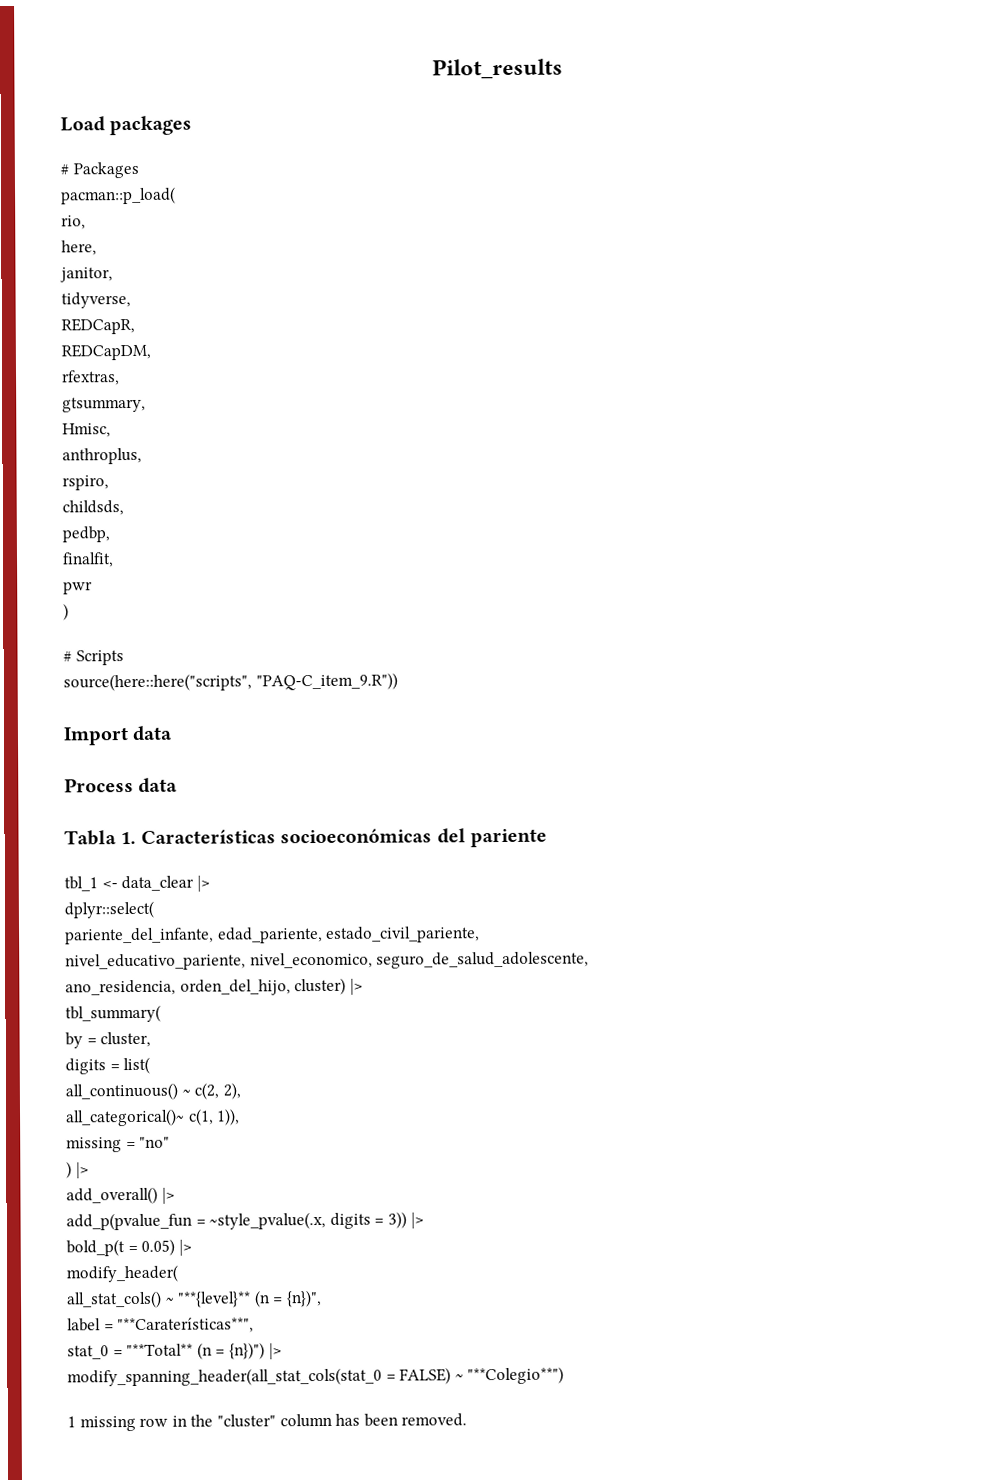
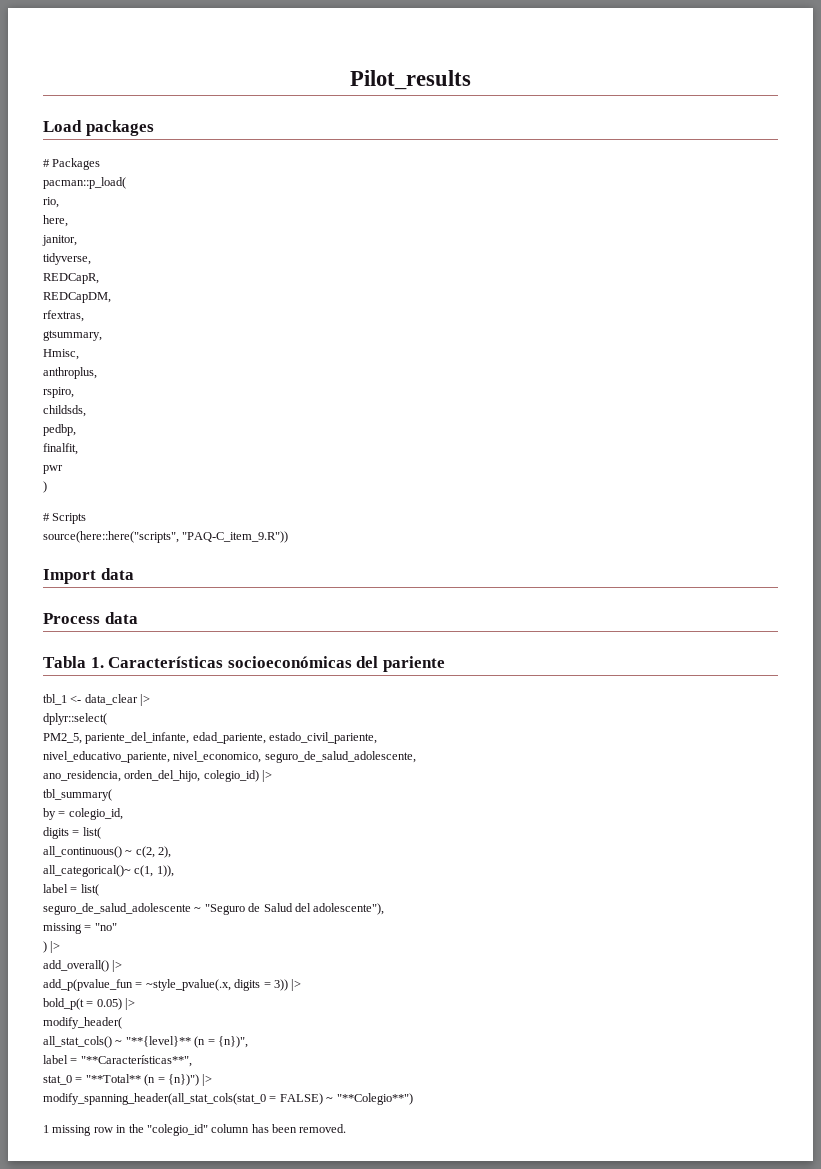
(154, 909) none -> [43,733,82,744] PM2_5,
[294,977,347,996] cluster) -> [203,770,259,782] colegio_id)
[100,1031,152,1048] cluster, -> [68,808,123,820] colegio_id,
(241, 1117) none -> [43,884,99,896] [43,903,385,915] // label = list( // seguro_de_salud_adolescente ~ "Seguro de Salud del adolescente"),
[117,1317,255,1334] "**Caraterísticas**", -> [80,1055,192,1067] "**Características**",
[216,1414,276,1428] "cluster" -> [146,1124,208,1136] "colegio_id"

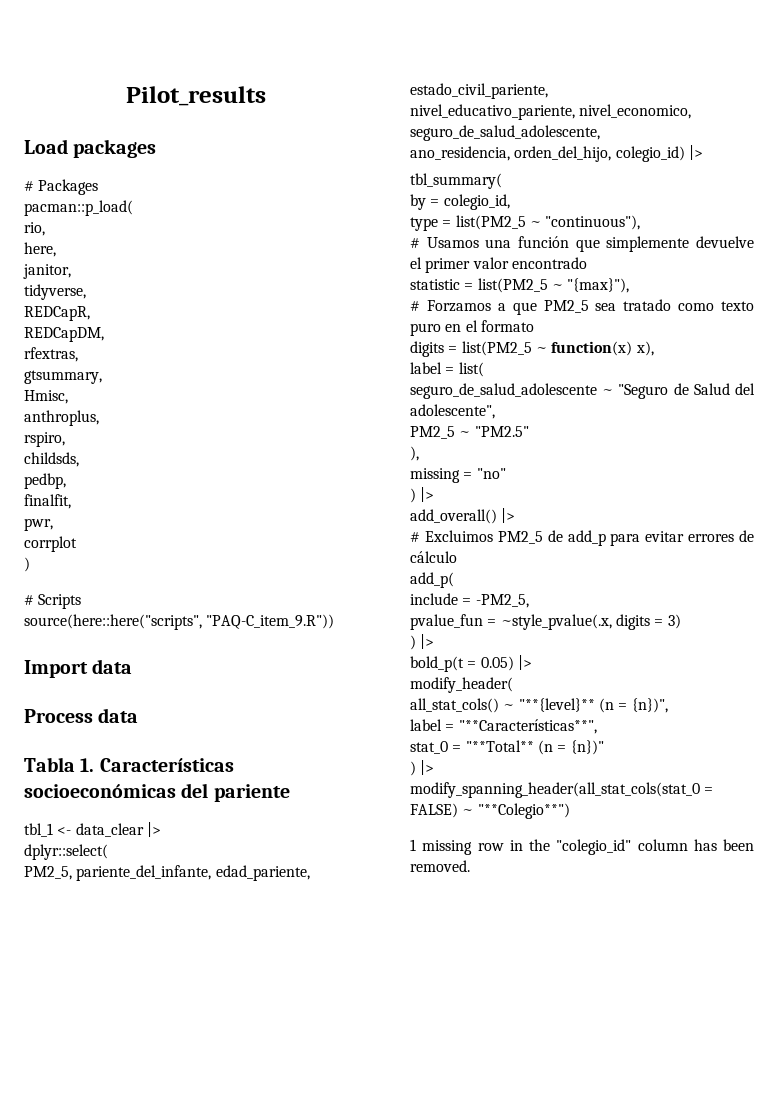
[43,465,63,474] pwr -> [24,518,53,531] [24,536,77,552] pwr, // corrplot
[43,827,101,839] [43,846,172,858] [43,865,174,877] digits = list( // all_continuous() ~ c(2, 2), // all_categorical()~ c(1, 1)), -> [410,215,641,231] [410,236,754,252] [410,257,587,273] [410,278,630,293] [410,299,754,315] [410,320,534,336] [410,341,654,357] type = list(PM2_5 ~ "continuous"), // # Usamos una función que simplemente devuelve el primer valor encontrado // statistic = list(PM2_5 ~ "{max}"), // # Forzamos a que PM2_5 sea tratado como texto puro en el formato // digits = list(PM2_5 ~ function(x) x),
[313,903,385,915] adolescente"), -> [410,404,495,419] [410,426,529,439] [410,446,419,461] adolescente", // PM2_5 ~ "PM2.5" // ),
[43,979,133,991] add_p(pvalue_fun -> [410,530,754,546] [410,551,457,563] [410,572,454,588] [410,593,529,608] [410,614,483,630] # Excluimos PM2_5 de add_p para evitar errores de cálculo // add_p( // include = -PM2_5, // pvalue_fun
[273,979,288,991] 3)) -> [667,614,681,629] [410,635,416,650] 3) // )
[167,1074,199,1086] {n})") -> [570,740,604,755] [410,761,416,776] {n})" // )

